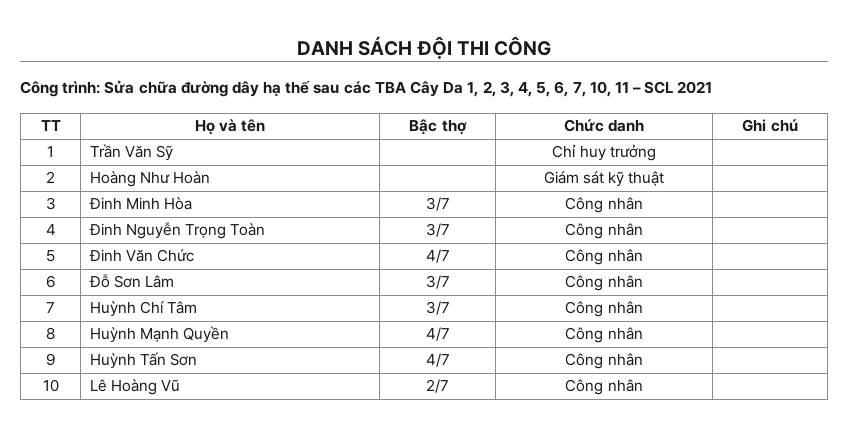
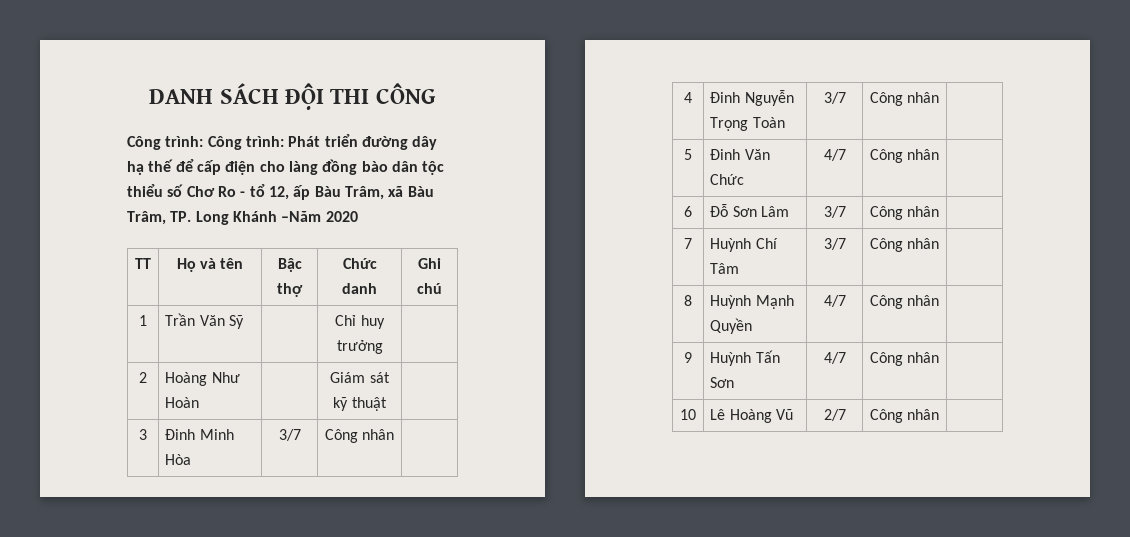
[104,80,713,97] Sửa chữa đường dây hạ thế sau các TBA Cây Da 1, 2, 3, 4, 5, 6, 7, 10, 11 – SCL 2021 -> [207,134,438,150] [127,159,445,175] [127,184,434,200] [127,211,358,225] Công trình: Phát triển đường dây hạ thế để cấp điện cho làng đồng bào dân tộc thiểu số Chơ Ro - tổ 12, ấp Bàu Trâm, xã Bàu Trâm, TP. Long Khánh –Năm 2020

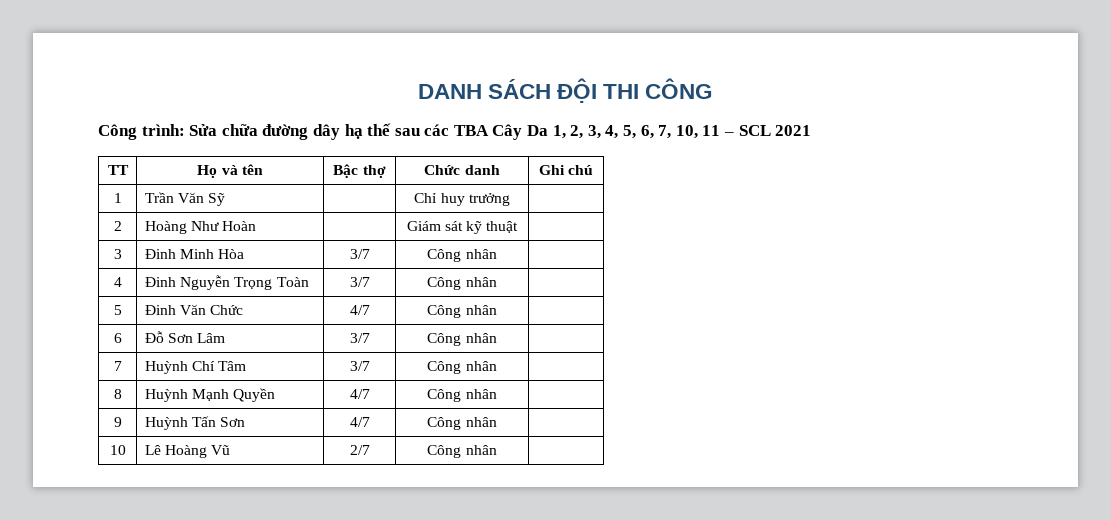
[207,134,438,150] [127,159,445,175] [127,184,434,200] [127,211,358,225] Công trình: Phát triển đường dây hạ thế để cấp điện cho làng đồng bào dân tộc thiểu số Chơ Ro - tổ 12, ấp Bàu Trâm, xã Bàu Trâm, TP. Long Khánh –Năm 2020 -> [189,123,812,140] Sửa chữa đường dây hạ thế sau các TBA Cây Da 1, 2, 3, 4, 5, 6, 7, 10, 11 – SCL 2021

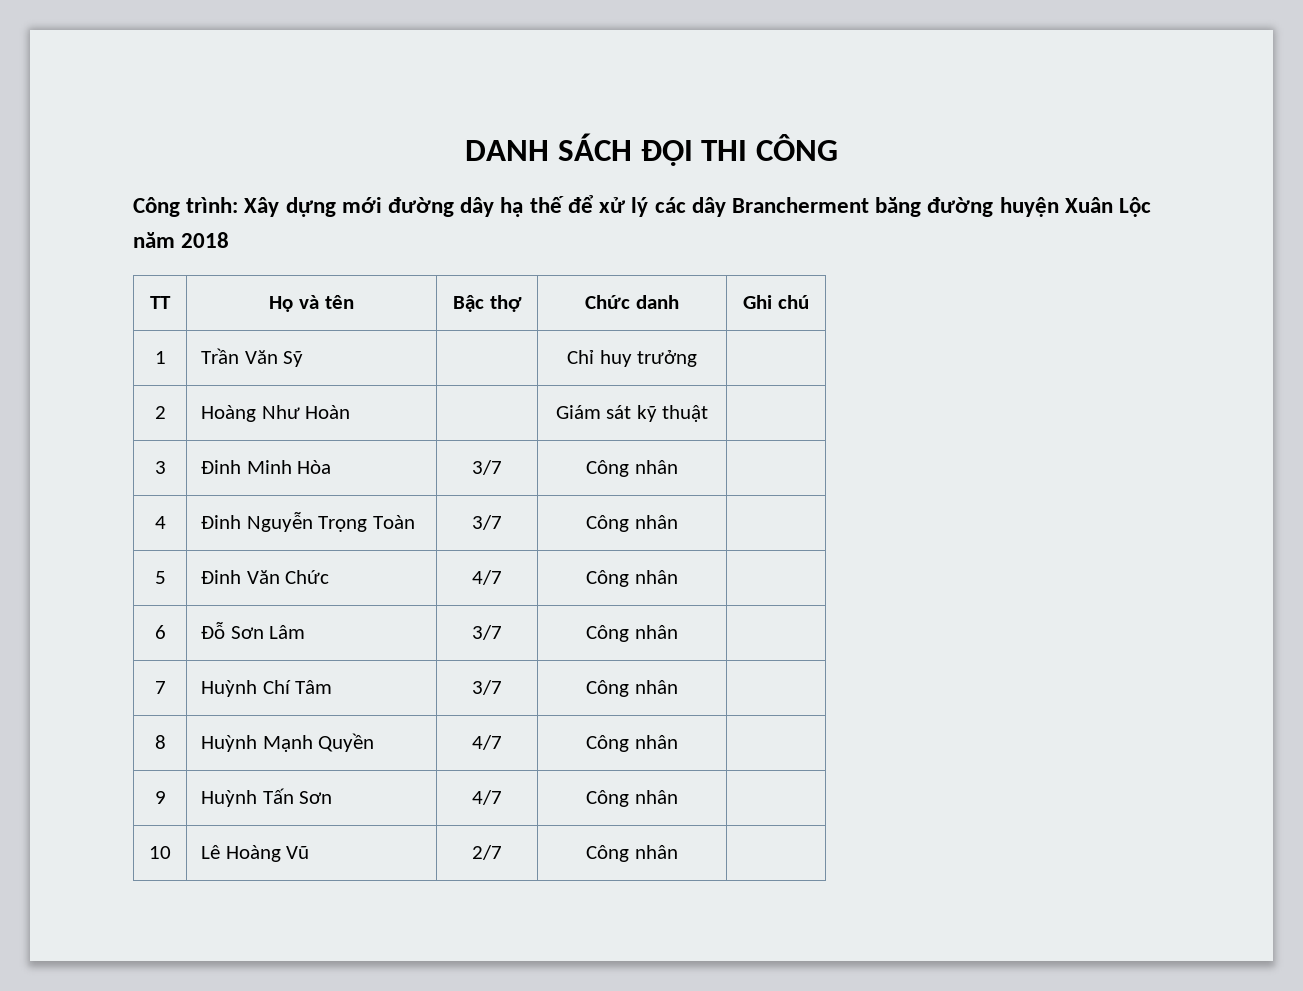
[189,124,258,136] Sửa chữa -> [244,197,382,217] Xây dựng mới
[394,124,812,140] sau các TBA Cây Da 1, 2, 3, 4, 5, 6, 7, 10, 11 – SCL 2021 -> [567,195,1151,217] [133,232,230,248] để xử lý các dây Brancherment băng đường huyện Xuân Lộc năm 2018

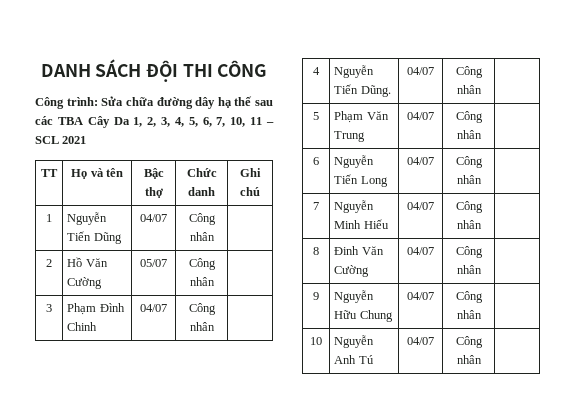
[244,197,382,217] Xây dựng mới -> [101,96,154,106] Sửa chữa
[567,195,1151,217] [133,232,230,248] để xử lý các dây Brancherment băng đường huyện Xuân Lộc năm 2018 -> [255,100,273,106] [35,116,274,128] [35,136,87,144] sau các TBA Cây Da 1, 2, 3, 4, 5, 6, 7, 10, 11 – SCL 2021
[201,348,304,367] [566,350,698,367] [154,406,166,419] [201,405,351,422] [555,405,709,422] [154,461,166,474] [201,460,332,474] [472,460,502,475] [586,460,678,477] [154,516,166,529] [201,512,415,532] [472,515,502,530] Trần Văn Sỹ | | Chỉ huy trưởng | // 2 | Hoàng Như Hoàn | | Giám sát kỹ thuật | // 3 | Đinh Minh Hòa | 3/7 | Công nhân | // 4 | Đinh Nguyễn Trọng Toàn | 3/7 -> [67,212,108,225] [67,231,122,244] [140,214,167,222] [188,213,216,225] [189,232,215,241] [46,259,52,267] [67,257,108,267] [67,277,103,289] [140,259,167,267] [188,258,216,270] [189,277,215,286] [46,304,52,312] [67,303,125,315] [67,322,98,331] [140,304,167,312] [188,303,216,315] [189,322,215,331] [313,67,320,75] [334,65,375,78] [334,84,391,97] [407,67,434,75] Nguyễn Tiến Dũng | 04/07 | Công nhân | // 2 | Hồ Văn Cường | 05/07 | Công nhân | // 3 | Phạm Đình Chinh | 04/07 | Công nhân | // 4 | Nguyễn Tiến Dũng. | 04/07
[201,570,330,584] [472,570,502,585] Đinh Văn Chức | 4/7 -> [334,111,389,123] [334,131,366,142] [407,112,434,120] Phạm Văn Trung | 04/07
[201,622,306,639] [472,625,502,640] Đỗ Sơn Lâm | 3/7 -> [334,155,375,168] [334,174,388,187] [407,157,434,165] Nguyễn Tiến Long | 04/07
[201,680,333,697] [472,680,502,695] Huỳnh Chí Tâm | 3/7 -> [334,200,375,213] [334,219,389,229] [407,202,434,210] Nguyễn Minh Hiếu | 04/07
[201,733,375,752] [472,735,502,750] Huỳnh Mạnh Quyền | 4/7 -> [334,246,384,255] [334,265,370,277] [407,247,434,255] Đinh Văn Cường | 04/07
[201,788,333,807] [472,790,502,805] Huỳnh Tấn Sơn | 4/7 -> [334,290,375,303] [334,310,393,322] [407,292,434,300] Nguyễn Hữu Chung | 04/07
[201,845,310,862] [472,845,502,860] Lê Hoàng Vũ | 2/7 -> [334,335,375,348] [334,355,374,364] [407,337,434,345] Nguyễn Anh Tú | 04/07

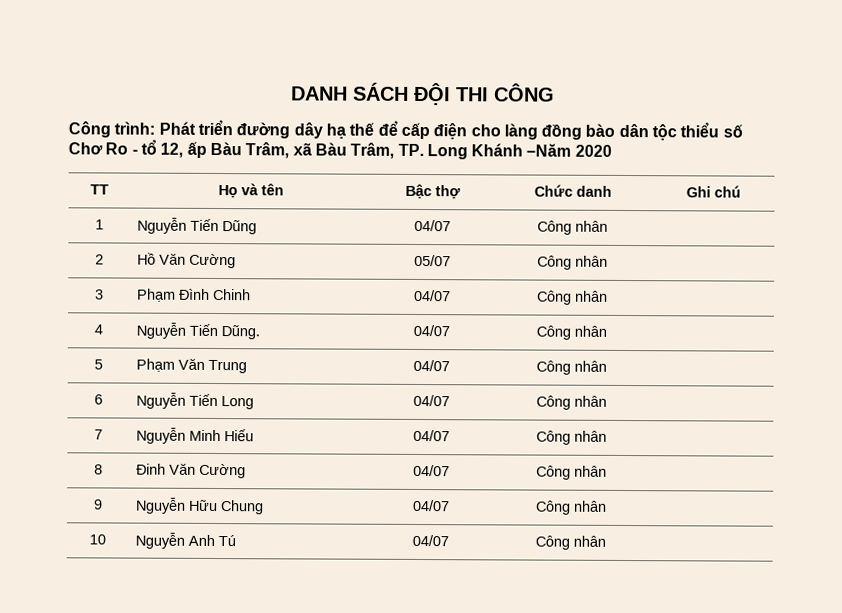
[101,96,154,106] Sửa chữa -> [158,119,233,136] Phát triển
[255,100,273,106] [35,116,274,128] [35,136,87,144] sau các TBA Cây Da 1, 2, 3, 4, 5, 6, 7, 10, 11 – SCL 2021 -> [377,120,743,141] [68,139,612,160] để cấp điện cho làng đồng bào dân tộc thiểu số Chơ Ro - tổ 12, ấp Bàu Trâm, xã Bàu Trâm, TP. Long Khánh –Năm 2020

